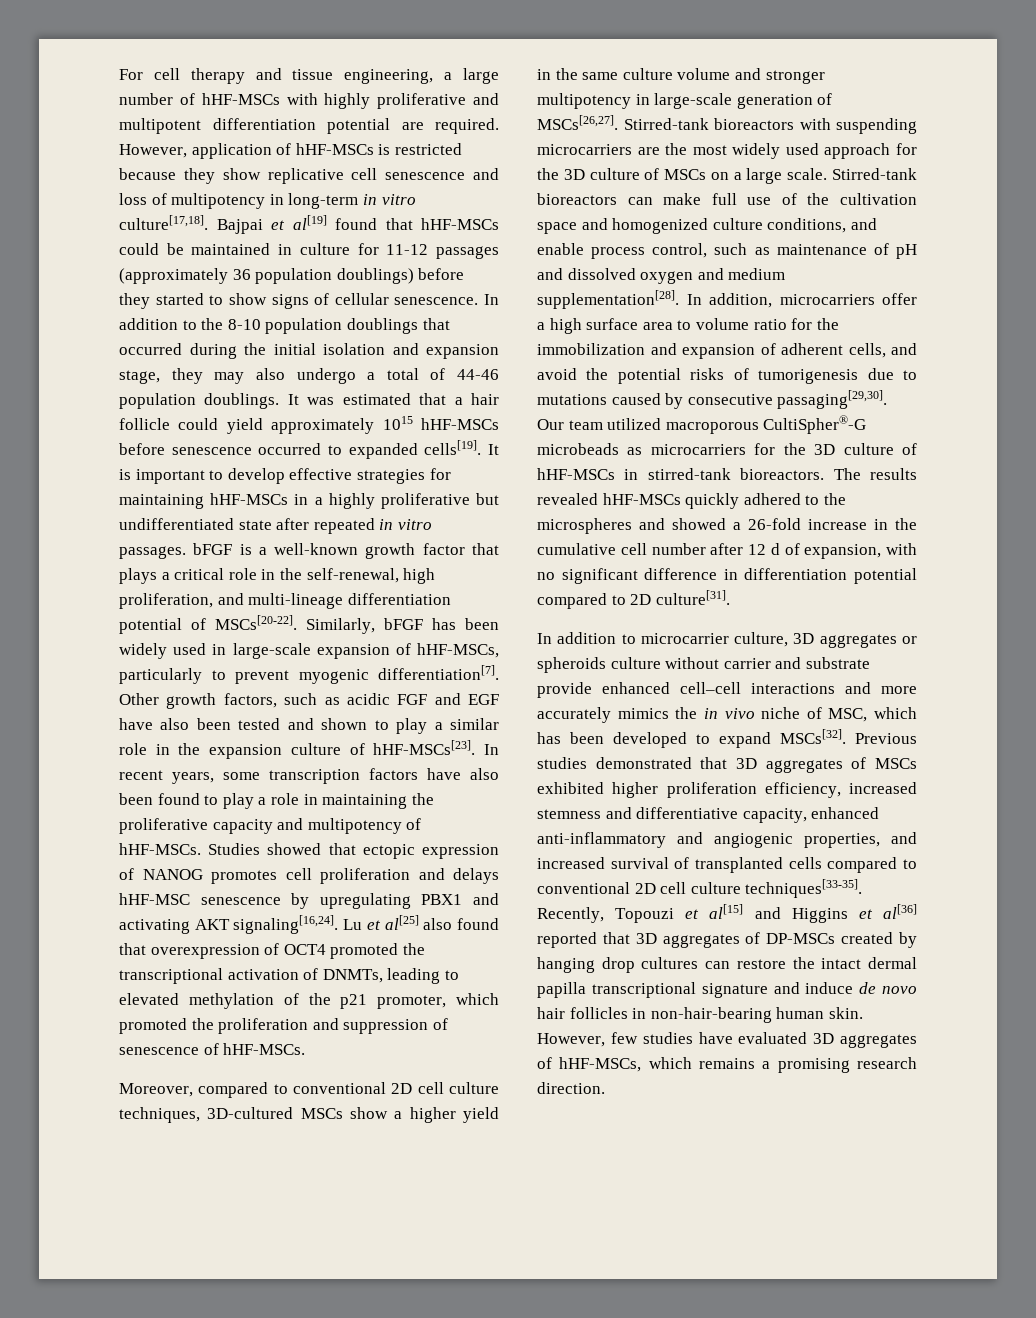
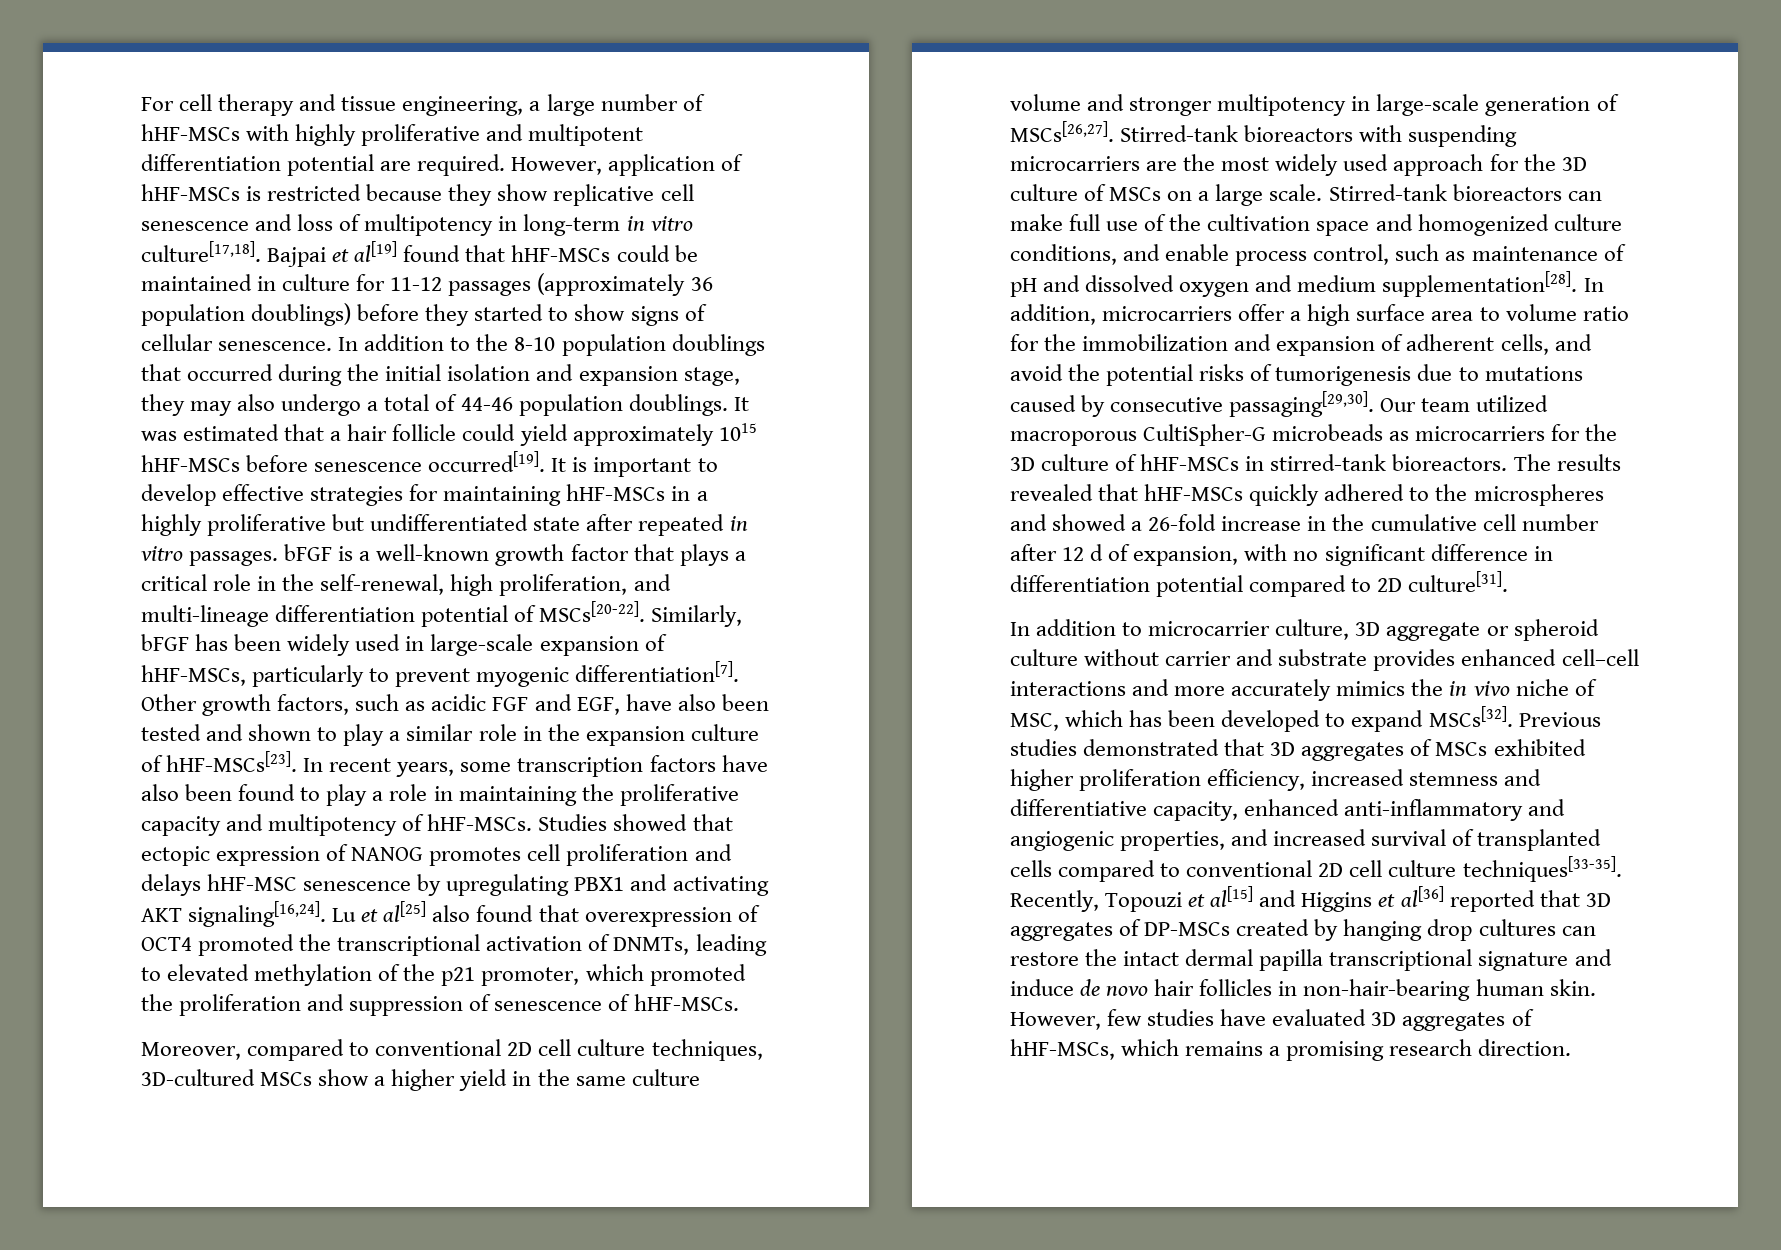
[258,440,482,459] occurred to expanded cells[19]. -> [428,451,546,472] occurred[19].
[468,694,499,705] EGF -> [576,697,620,715] EGF,
[763,415,867,434] CultiSpher®-G -> [1143,424,1267,446] CultiSpher-G
(598, 499) none -> [1098,484,1139,501] that
[819,634,917,648] [537,657,606,673] aggregates or spheroids -> [1386,619,1599,641] aggregate or spheroid
[537,682,592,698] provide -> [1373,649,1456,671] provides

